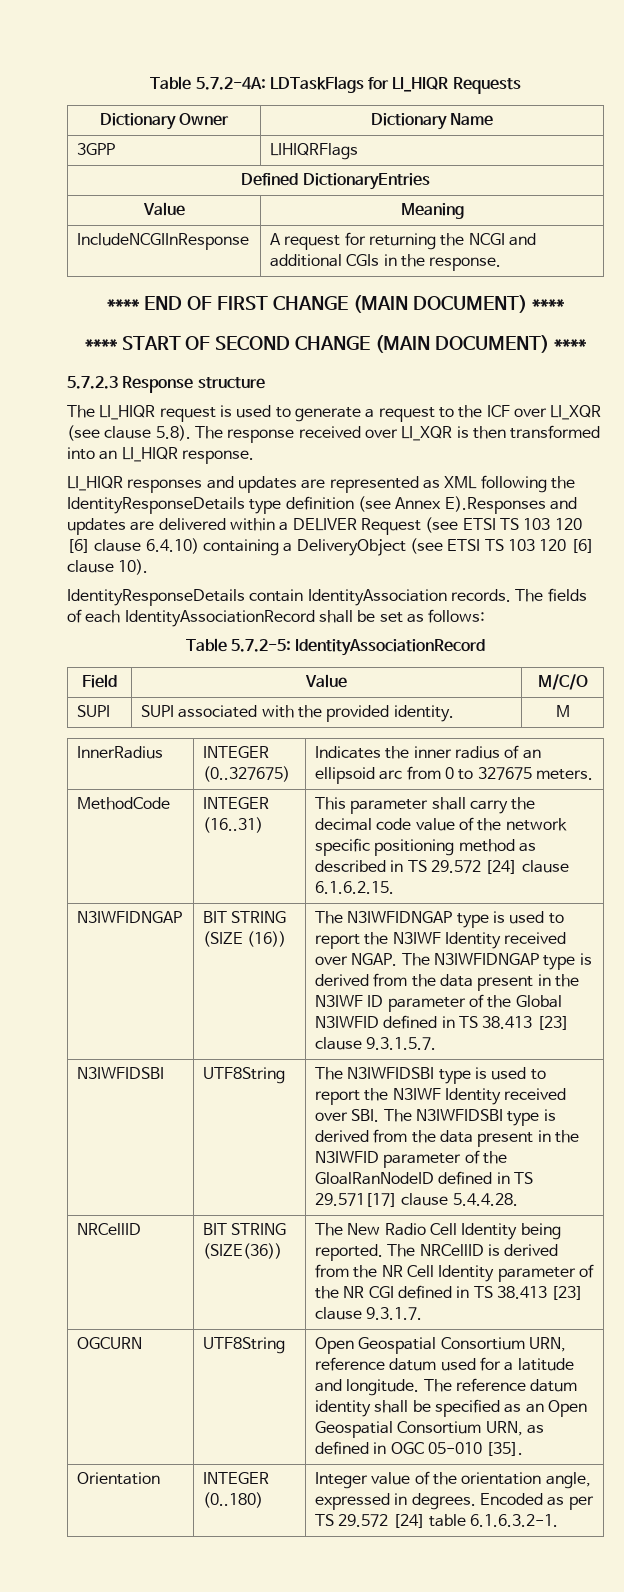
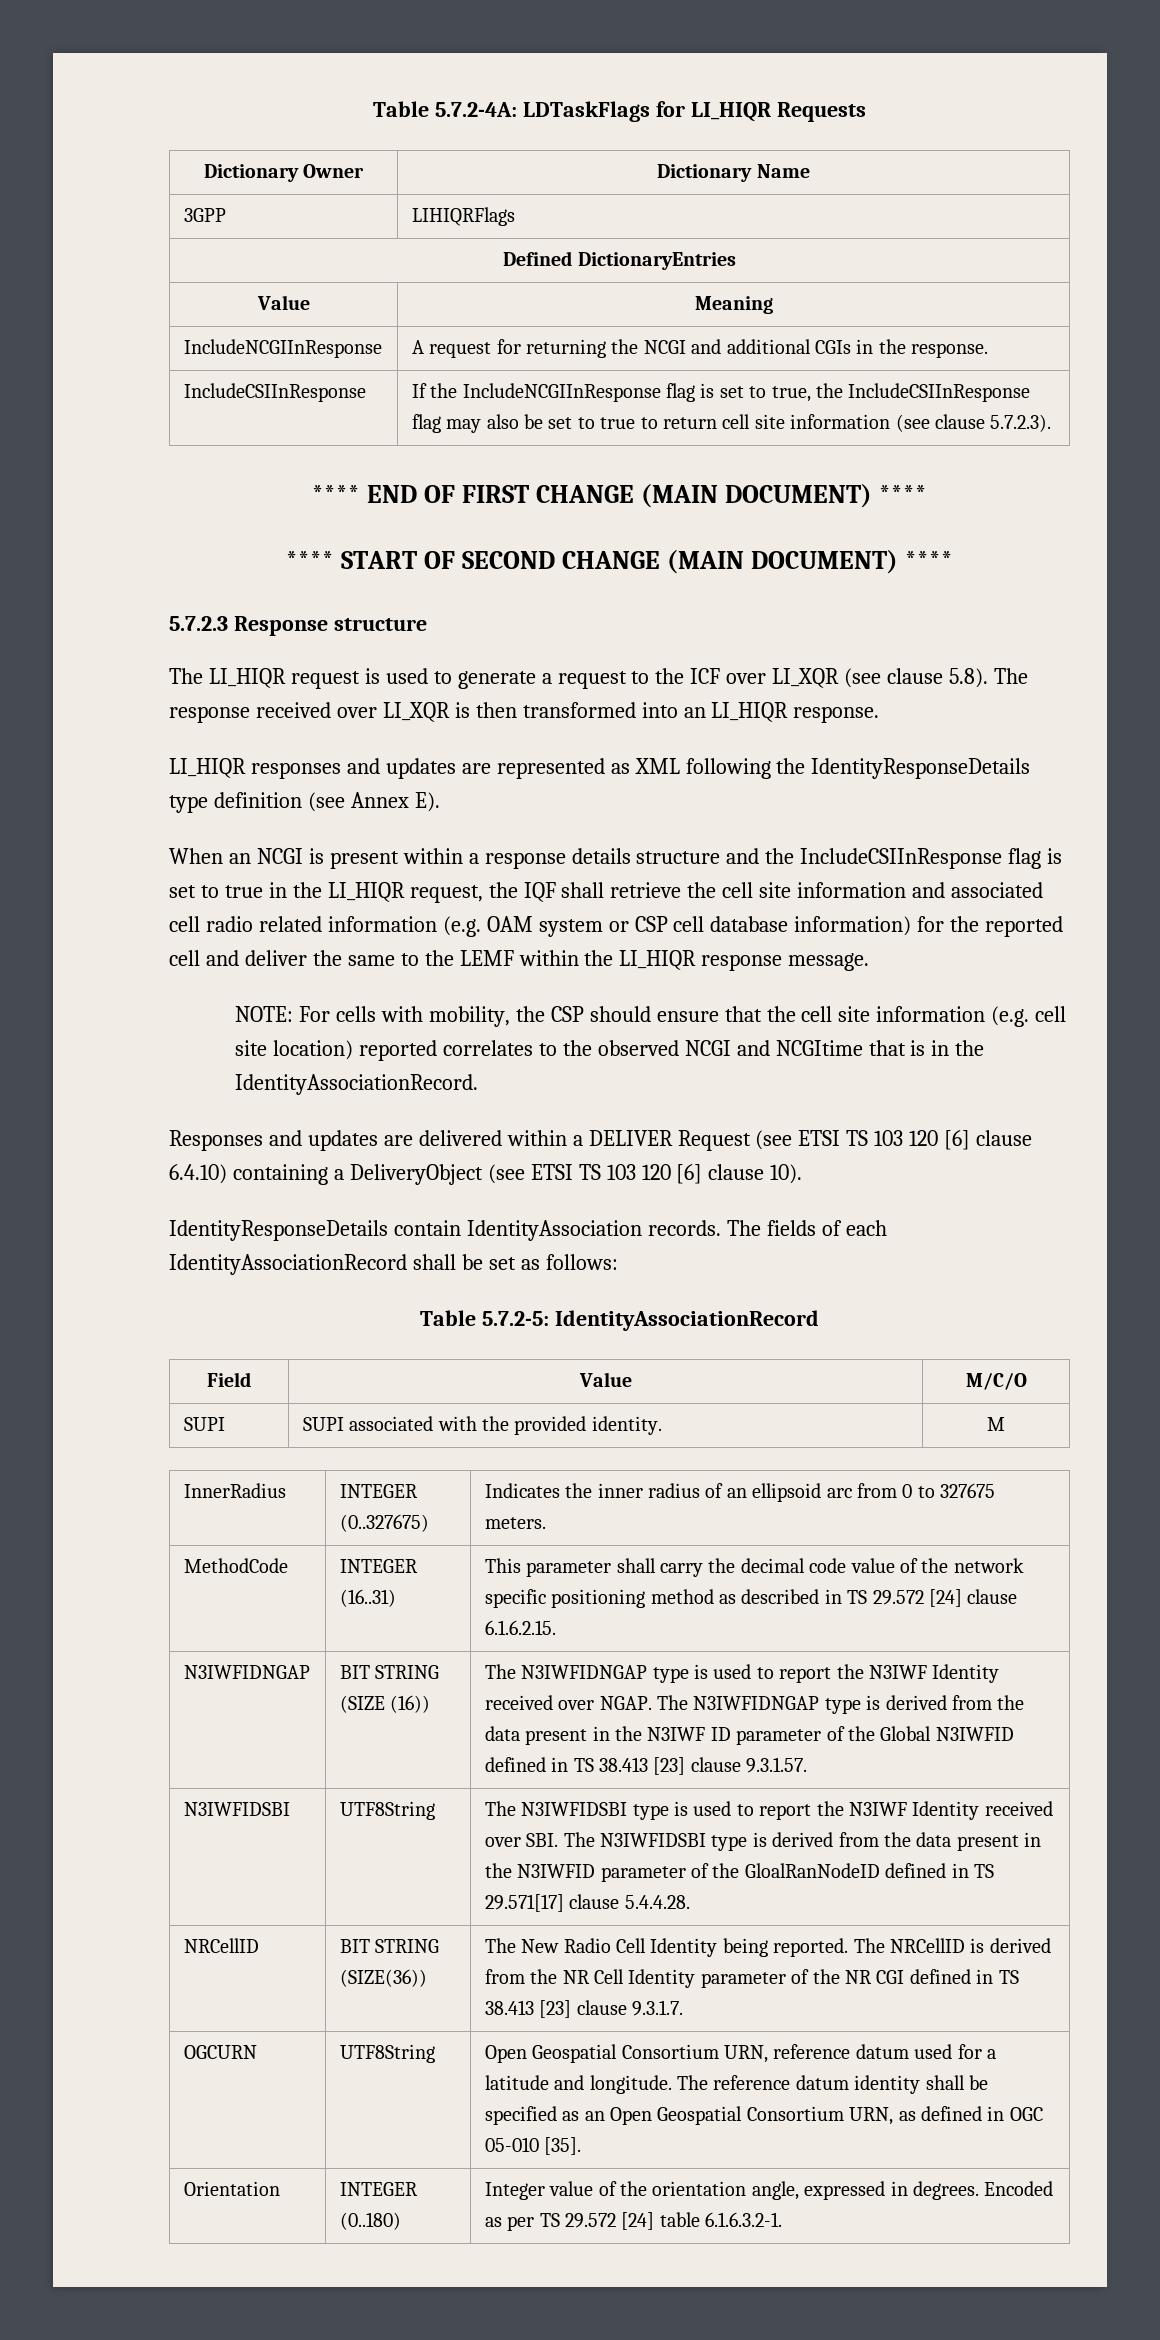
(502, 264) none -> [183,383,366,402] [411,383,1031,402] [411,414,1052,433] // IncludeCSIInResponse | If the IncludeNCGIInResponse flag is set to true, the IncludeCSIInResponse flag may also be set to true to return cell site information (see clause 5.7.2.3).
[444,496,546,514] E).Responses -> [414,792,440,812] [169,848,1063,869] [169,882,1044,903] [169,916,1064,937] [169,950,870,971] [235,1006,1067,1027] [235,1040,985,1061] [235,1074,479,1095] [169,1130,263,1151] E). // When an NCGI is present within a response details structure and the IncludeCSIInResponse flag is set to true in the LI_HIQR request, the IQF shall retrieve the cell site information and associated cell radio related information (e.g. OAM system or CSP cell database information) for the reported cell and deliver the same to the LEMF within the LI_HIQR response message. // NOTE: For cells with mobility, the CSP should ensure that the cell site information (e.g. cell site location) reported correlates to the observed NCGI and NCGItime that is in the IdentityAssociationRecord. // Responses
[366,1037,437,1050] 9.3.1.5.7. -> [746,1757,808,1773] 9.3.1.57.

